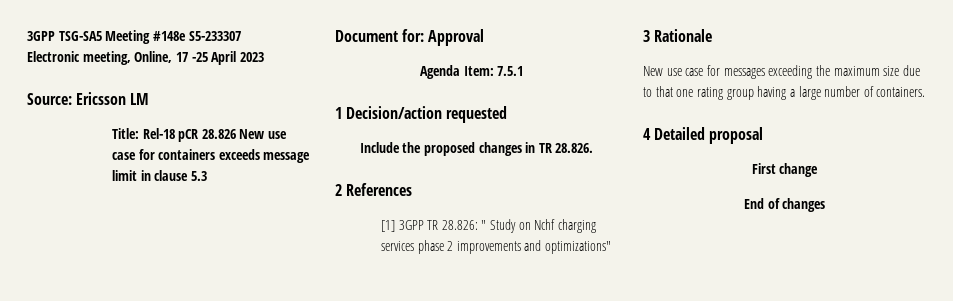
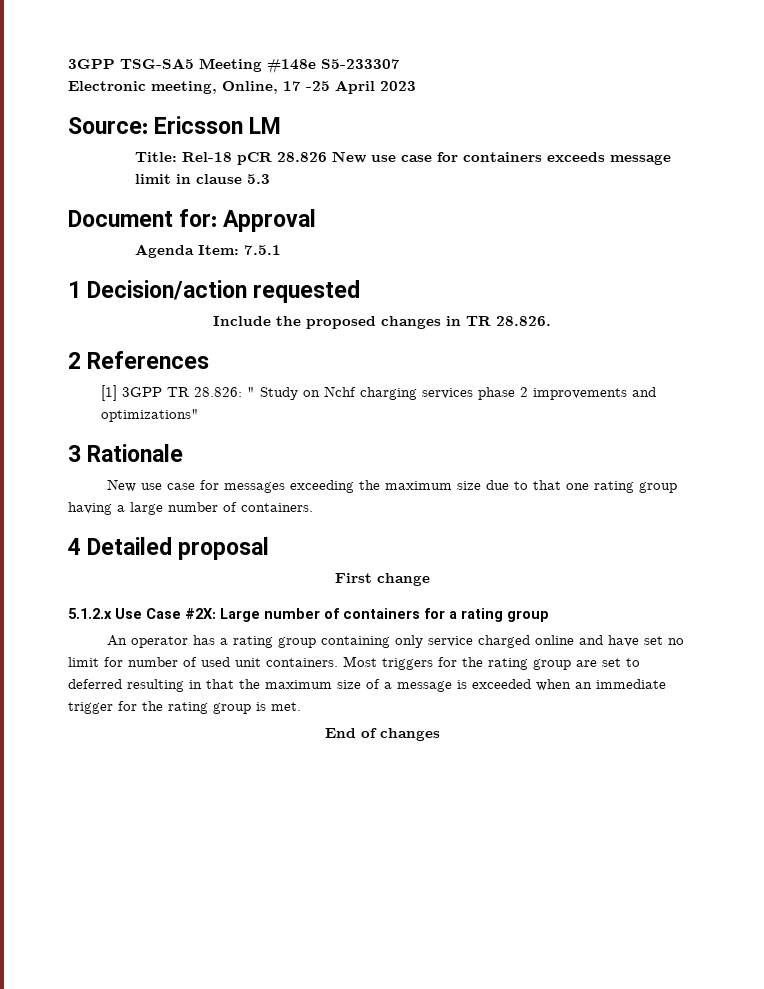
(819, 170) none -> [68,608,549,622] [106,635,684,648] [68,656,640,670] [68,679,666,692] [68,701,301,714] // 5.1.2.x Use Case #2X: Large number of containers for a rating group // An operator has a rating group containing only service charged online and have set no limit for number of used unit containers. Most triggers for the rating group are set to deferred resulting in that the maximum size of a message is exceeded when an immediate trigger for the rating group is met.

